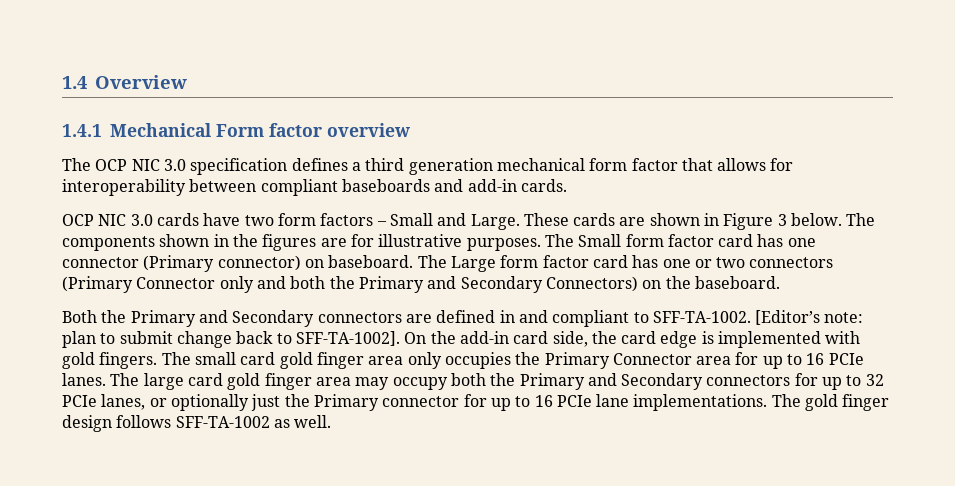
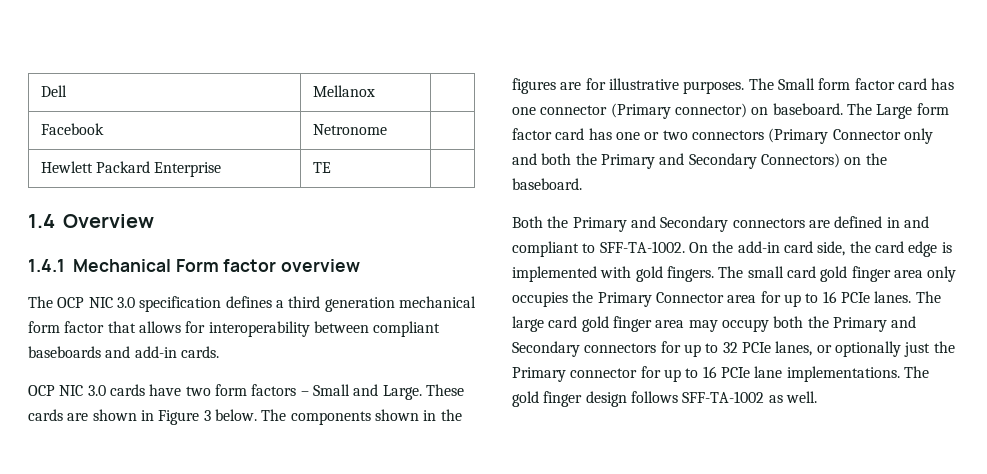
(62, 82) none -> [40,85,67,97] [312,85,375,97] [40,123,104,135] [312,124,387,135] [40,161,222,177] [312,162,331,173] Dell | Mellanox | // Facebook | Netronome | // Hewlett Packard Enterprise | TE | //
[755,310,864,325] [62,331,400,348] [Editor’s note: plan to submit change back to SFF-TA-1002]. -> (685, 247) none

